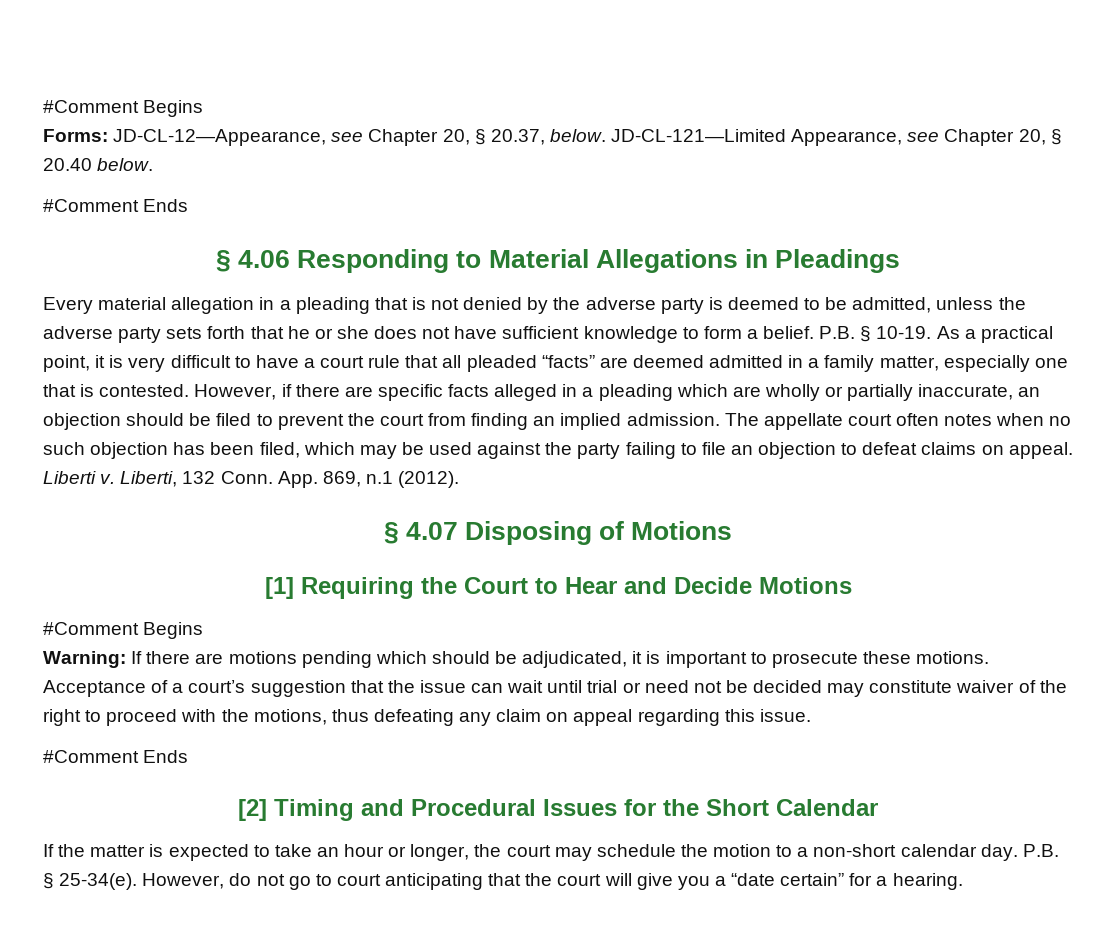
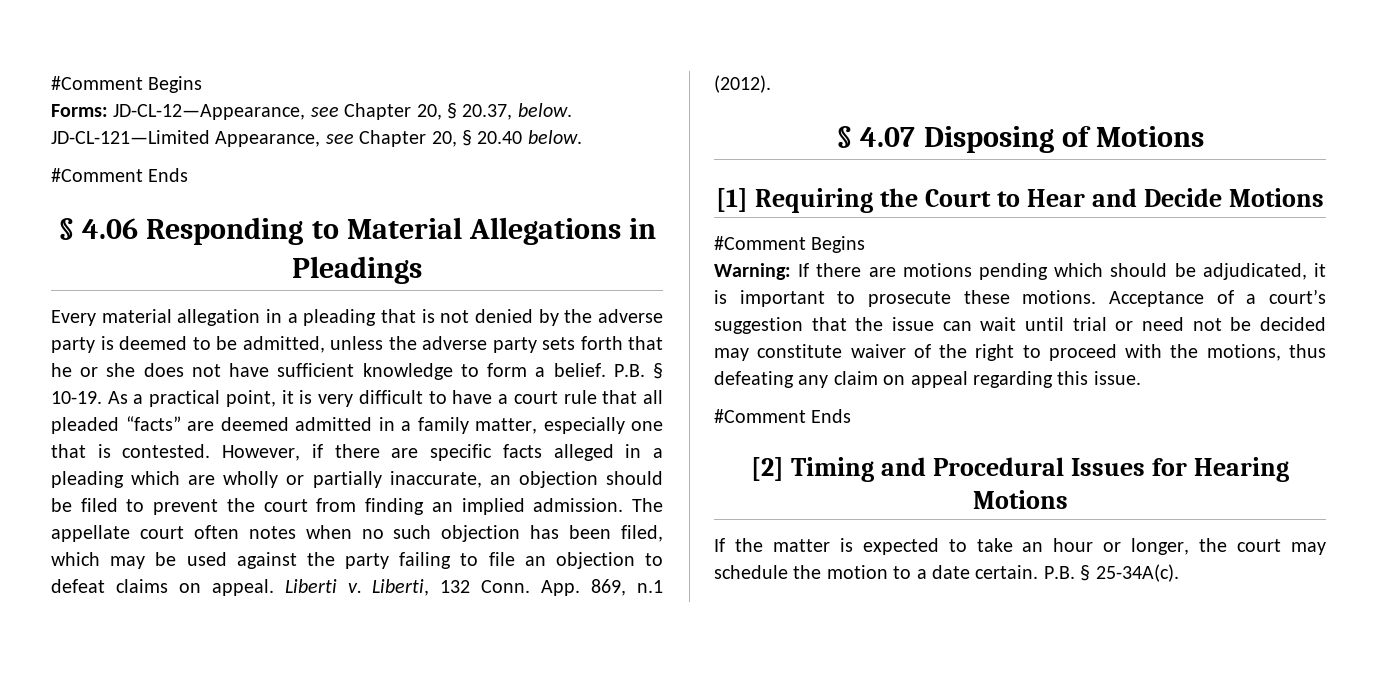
[663,799,878,816] the Short Calendar -> [1193,457,1289,482] [972,490,1068,509] Hearing Motions
[813,844,1059,861] [43,873,963,890] non-short calendar day. P.B. § 25-34(e). However, do not go to court anticipating that the court will give you a “date certain” for a hearing. -> [932,564,1179,582] date certain. P.B. § 25-34A(c).

